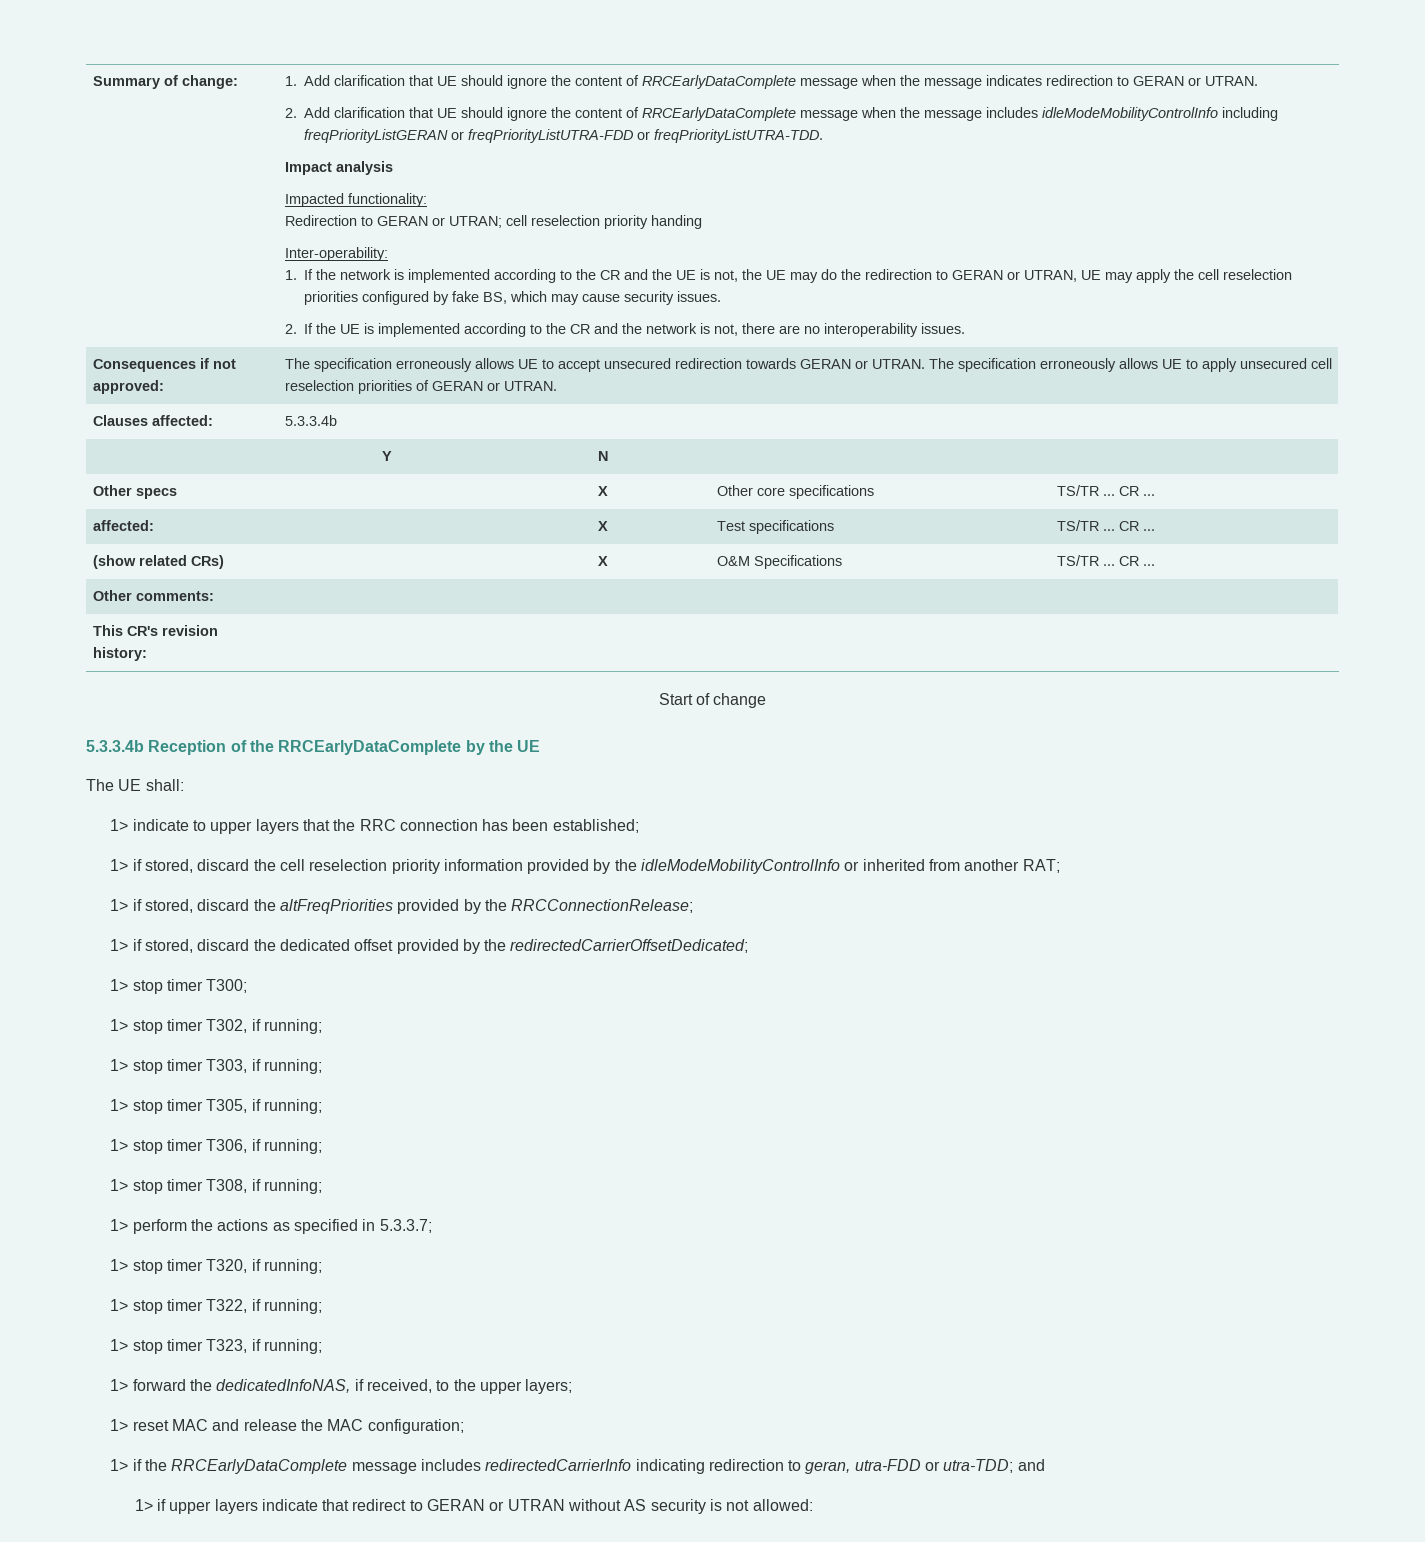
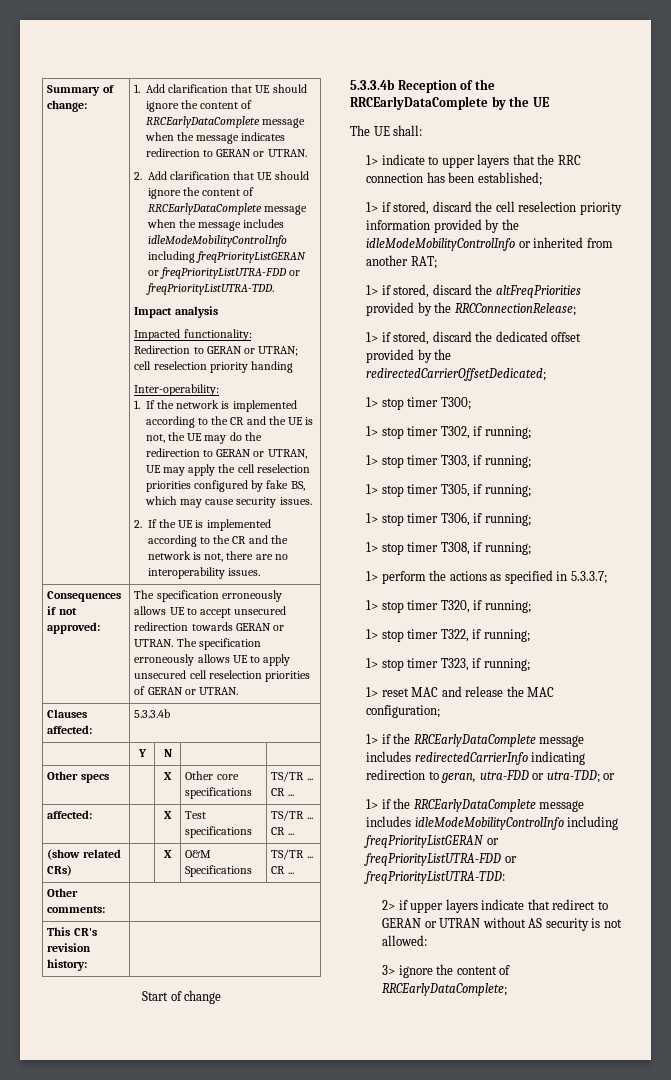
[110,1379,573,1394] // 1> forward the dedicatedInfoNAS, if received, to the upper layers; -> (530, 664) none
[1017,1459,1045,1471] [134,1499,166,1511] and // 1> if -> [603,773,616,780] [366,798,585,812] [366,816,619,830] [364,835,499,848] [364,853,517,866] [364,871,506,884] [382,900,408,910] or // 1> if the RRCEarlyDataComplete message includes idleModeMobilityControlInfo including freqPriorityListGERAN or freqPriorityListUTRA-FDD or freqPriorityListUTRA-TDD: // 2> if
(813, 1505) none -> [382,964,511,978] [382,983,508,996] // 3> ignore the content of RRCEarlyDataComplete;

